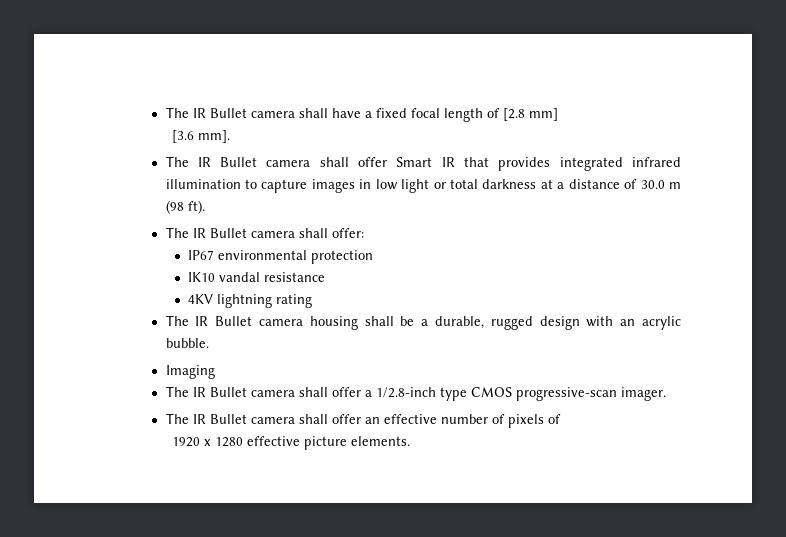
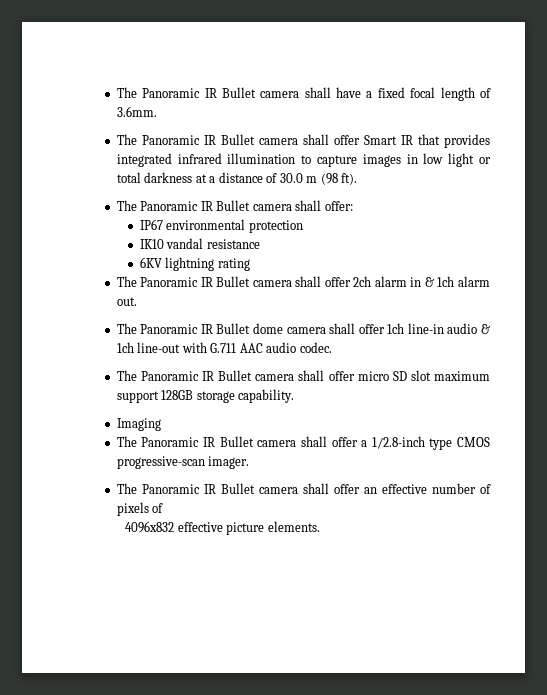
[165,107,189,118] The -> [116,87,201,98] The Panoramic
[502,108,558,121] [171,130,230,143] [165,156,189,167] [2.8 mm] // [3.6 mm]. // The -> [116,106,157,117] [116,134,200,145] 3.6mm. // The Panoramic
(189, 232) none -> [140,201,199,211] Panoramic
[187,294,213,304] 4KV -> [139,257,162,268] 6KV
[195,316,681,330] [165,338,209,348] IR Bullet camera housing shall be a durable, rugged design with an acrylic bubble. -> [140,276,490,287] [116,297,137,306] [116,323,491,334] [116,342,332,353] [116,370,490,381] [116,389,295,403] Panoramic IR Bullet camera shall offer 2ch alarm in & 1ch alarm out. // The Panoramic IR Bullet dome camera shall offer 1ch line-in audio & 1ch line-out with G.711 AAC audio codec. // The Panoramic IR Bullet camera shall offer micro SD slot maximum support 128GB storage capability.
(189, 391) none -> [141,437,200,447] Panoramic
(189, 418) none -> [141,484,200,494] Panoramic
[171,437,243,447] 1920 x 1280 -> [125,521,175,533] 4096x832

